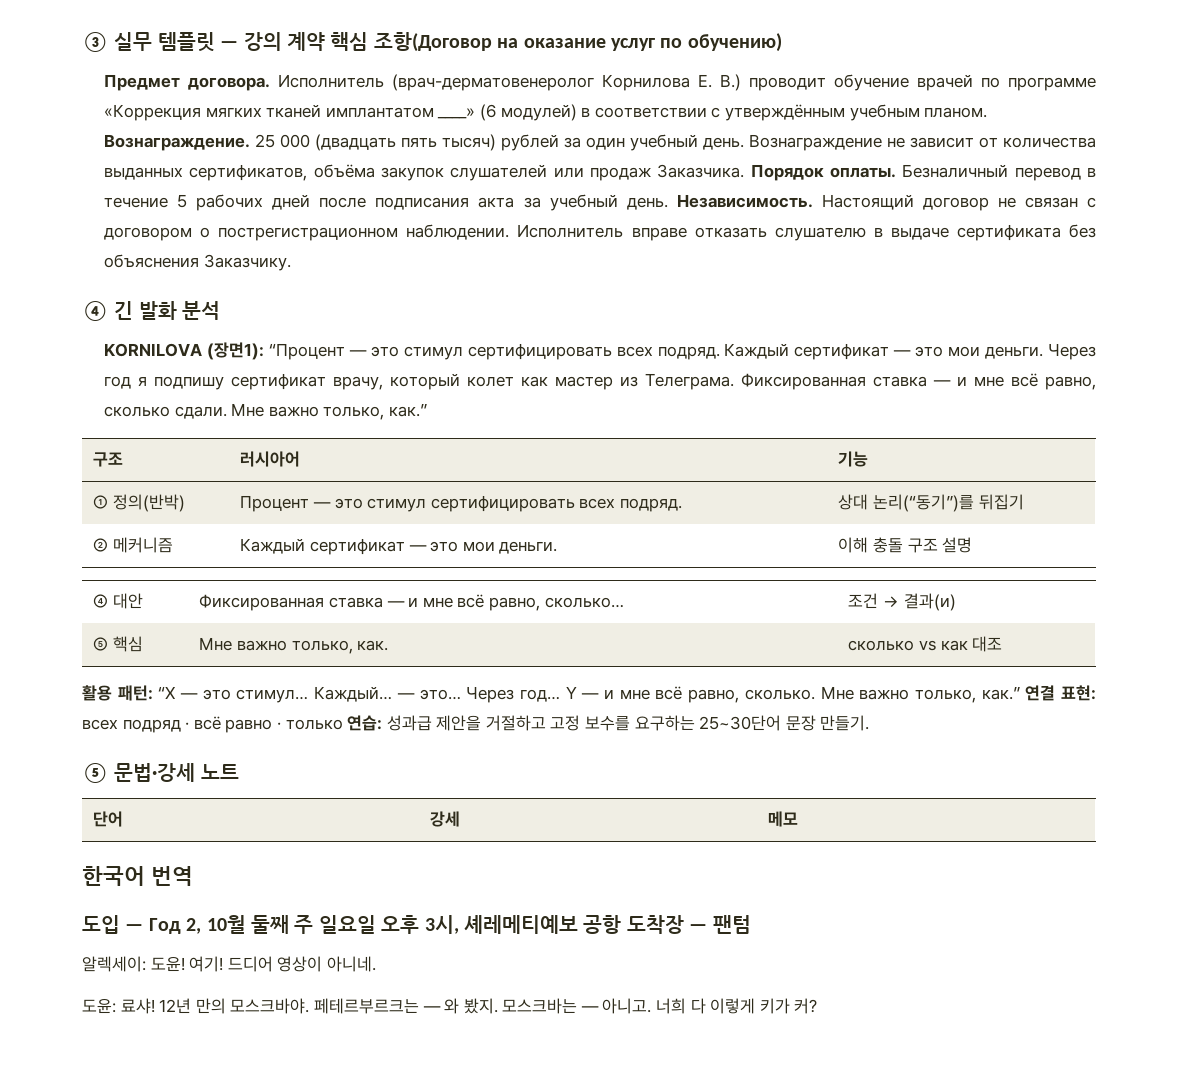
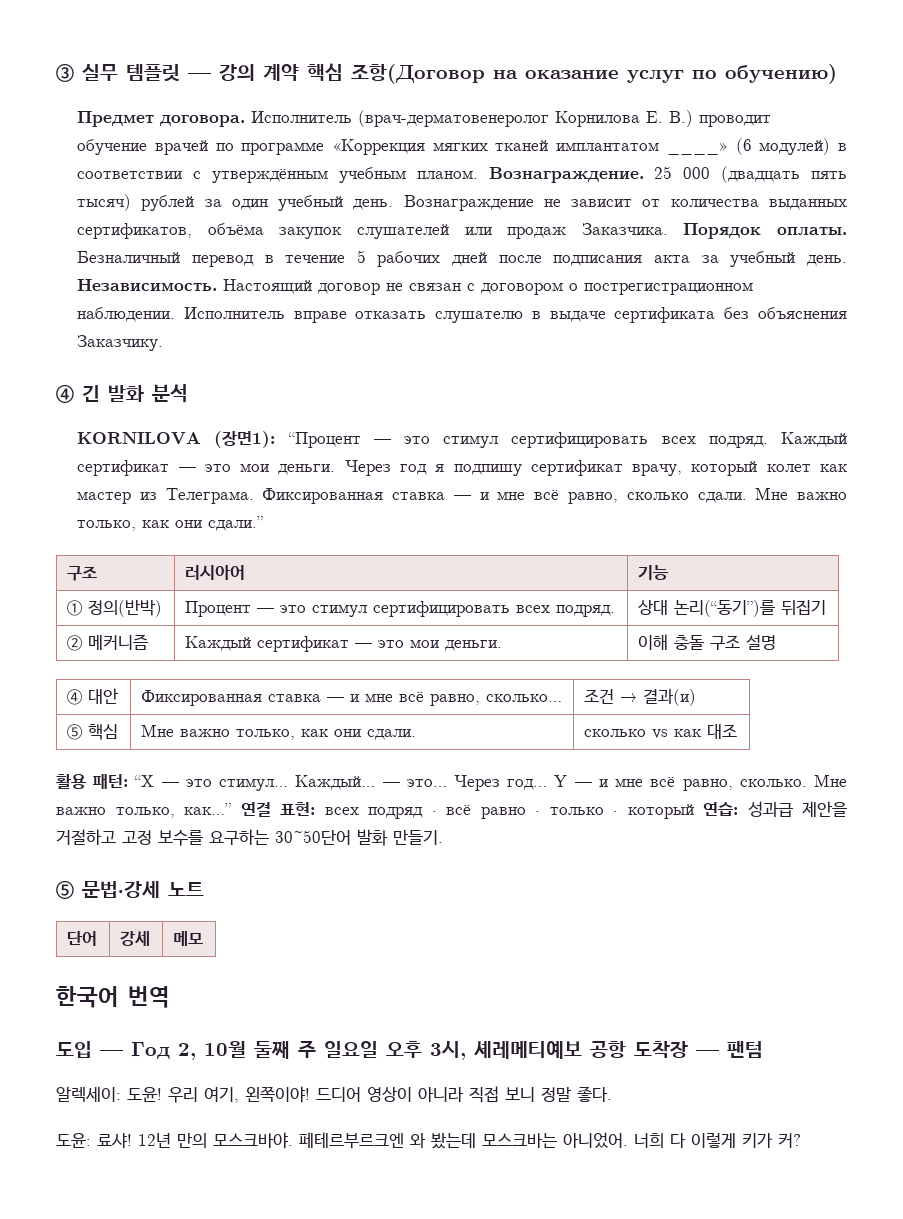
[389,404,428,417] как.” -> [142,516,264,531] как они сдали.”
[357,640,389,651] как. -> [301,729,417,740] как они сдали.
[981,687,1020,700] как.” -> [184,803,231,815] как…”
(343, 724) none -> [613,804,694,819] · который
[699,715,816,731] 25~30단어 문장 -> [275,829,388,846] 30~50단어 발화
[189,956,376,972] 여기! 드디어 영상이 아니네. -> [168,1086,612,1103] 우리 여기, 왼쪽이야! 드디어 영상이 아니라 직접 보니 정말 좋다.
[313,998,652,1014] 페테르부르크는 — 와 봤지. 모스크바는 — 아니고. -> [299,1132,628,1149] 페테르부르크엔 와 봤는데 모스크바는 아니었어.

